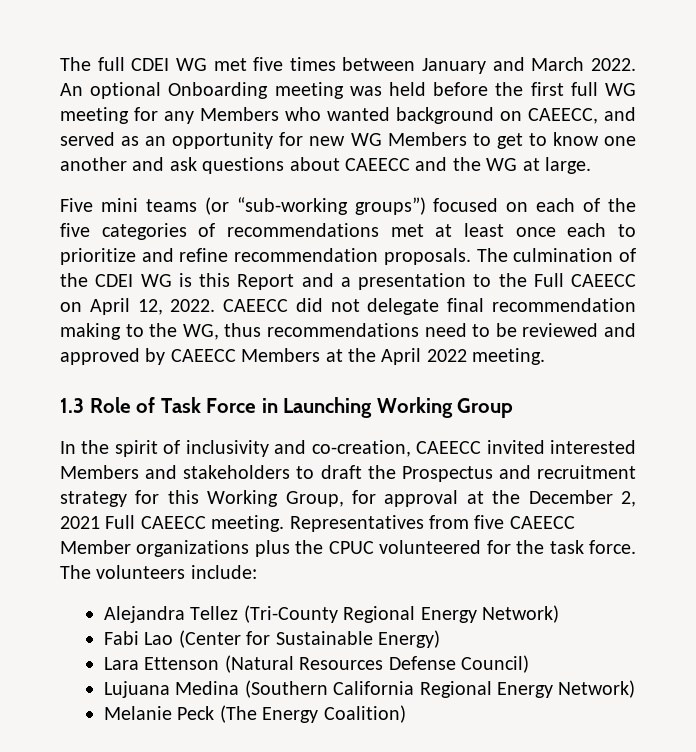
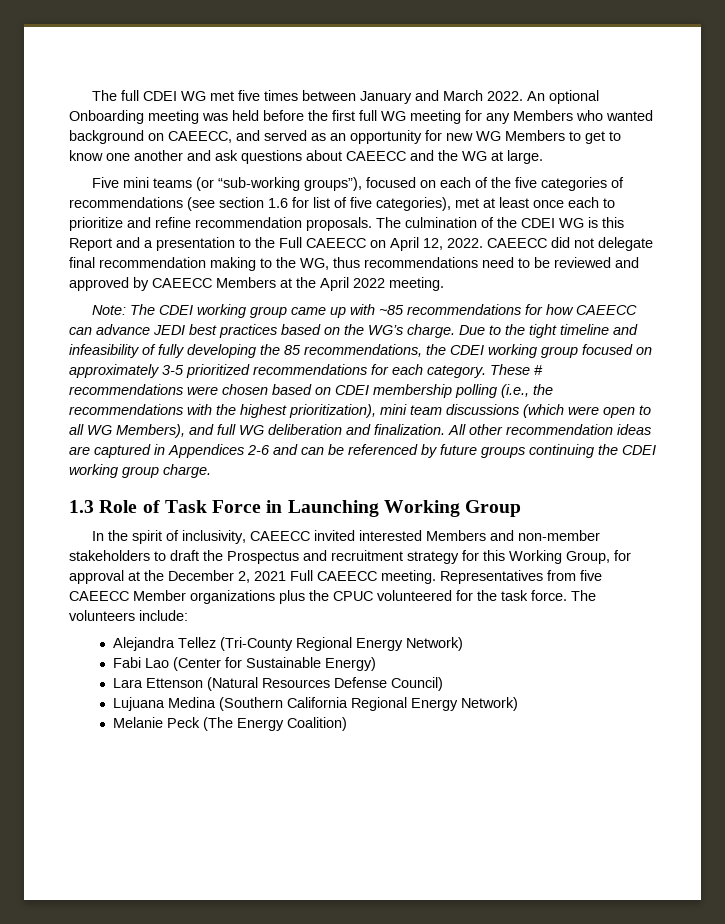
[354,197,426,215] groups”) -> [303,177,362,191] groups”),
(379, 230) none -> [187,197,451,211] (see section 1.6 for list of five categories),
(546, 356) none -> [91,304,637,318] [69,324,638,338] [69,344,652,358] [69,364,543,378] [69,384,553,398] [69,404,651,418] [69,424,651,438] [69,444,656,458] [69,464,211,478] // Note: The CDEI working group came up with ~85 recommendations for how CAEECC can advance JEDI best practices based on the WG’s charge. Due to the tight timeline and infeasibility of fully developing the 85 recommendations, the CDEI working group focused on approximately 3-5 prioritized recommendations for each category. These # recommendations were chosen based on CDEI membership polling (i.e., the recommendations with the highest prioritization), mini team discussions (which were open to all WG Members), and full WG deliberation and finalization. All other recommendation ideas are captured in Appendices 2-6 and can be referenced by future groups continuing the CDEI working group charge.
[185,440,411,457] inclusivity and co-creation, -> [181,530,246,544] inclusivity,
(178, 472) none -> [517,530,600,541] non-member

